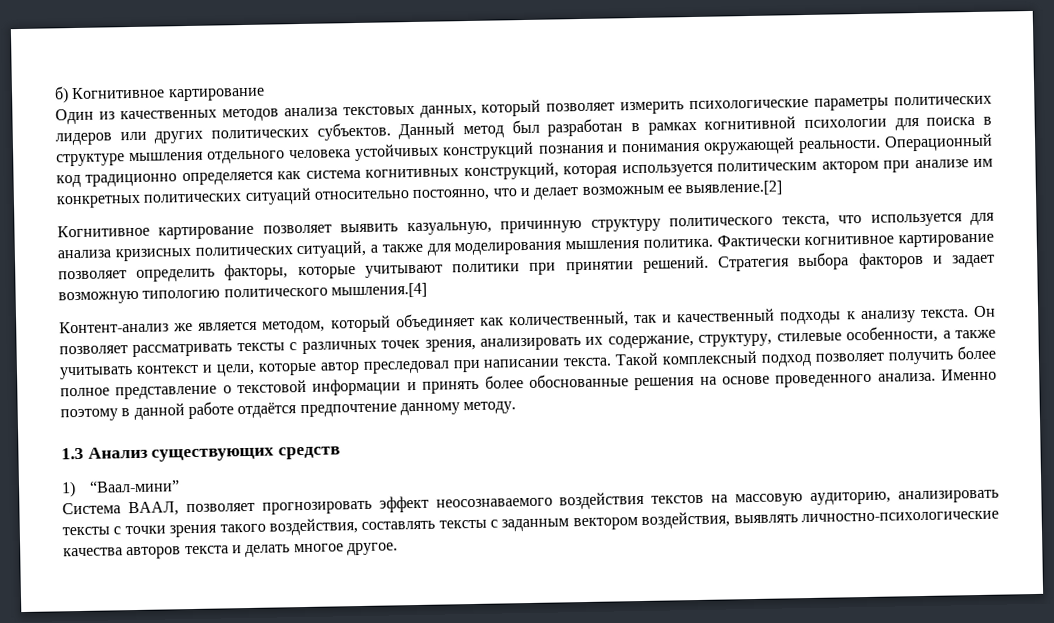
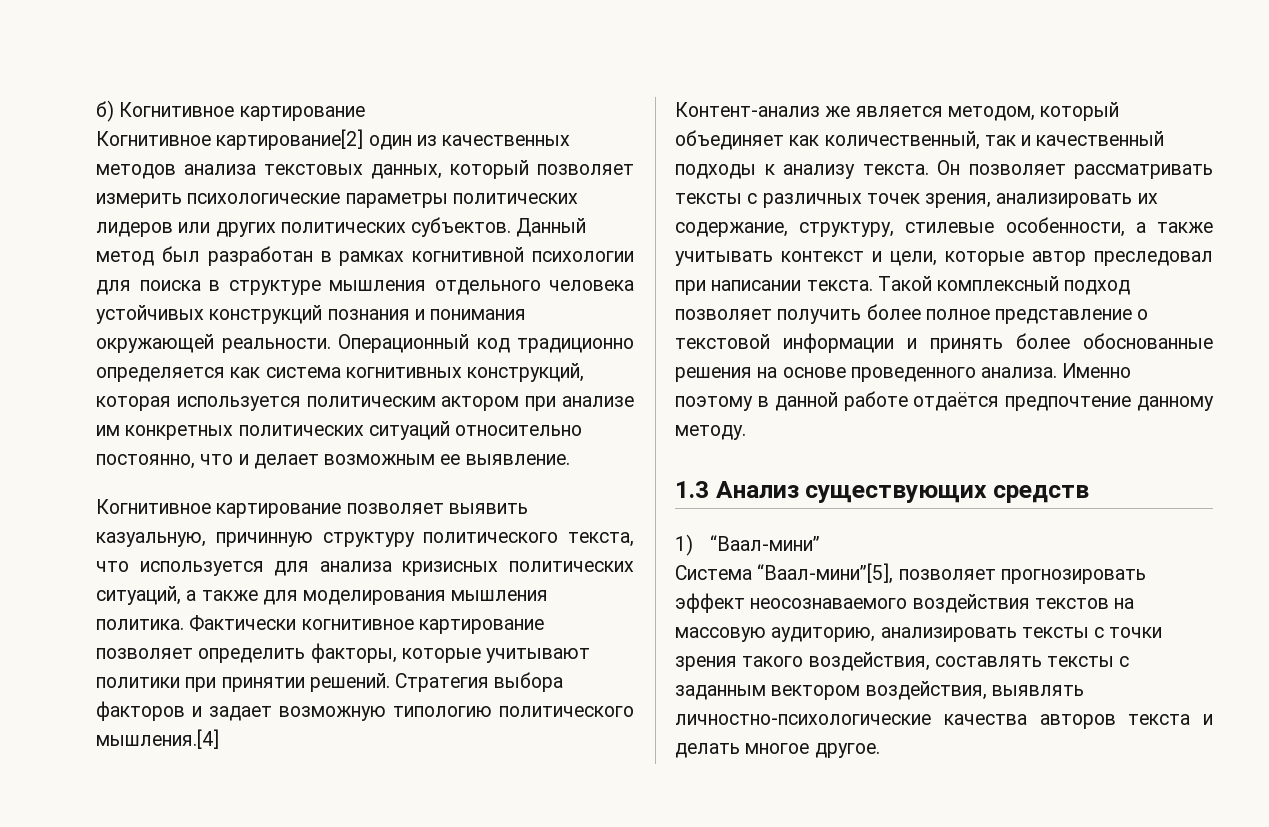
[55,108,94,125] Один -> [96,129,412,150] Когнитивное картирование[2] один
[685,180,783,197] выявление.[2] -> [465,454,570,465] выявление.
[127,501,179,517] ВААЛ, -> [757,563,894,584] “Ваал-мини”[5],

